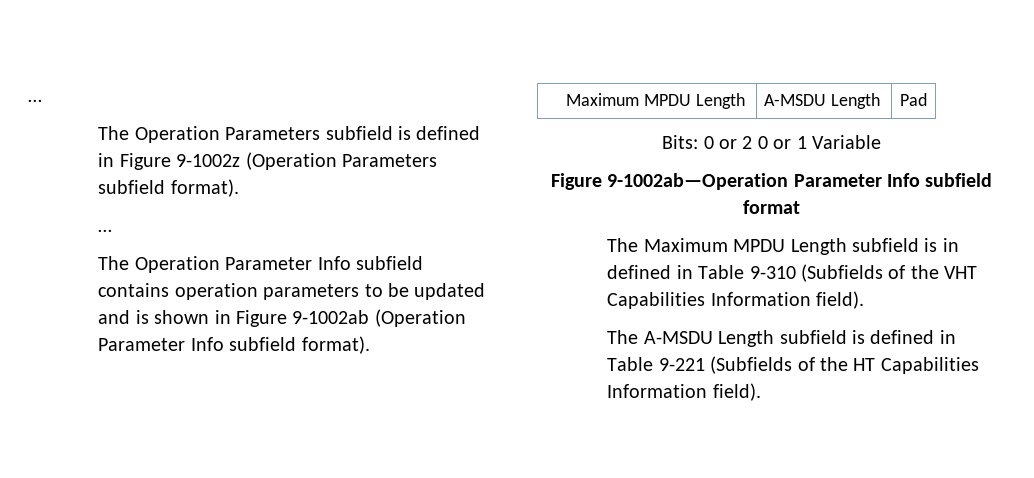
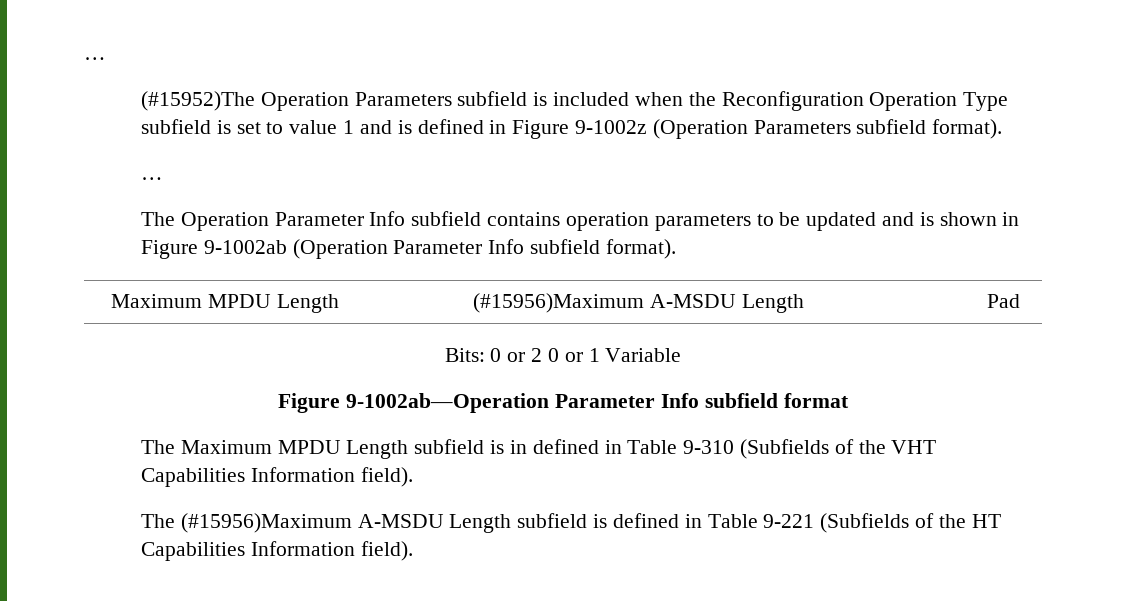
[28,99,42,102] [98,126,130,140] … // The -> [84,57,106,60] [141,91,256,111] … // (#15952)The
(411, 133) none -> [553,91,1009,111] [141,119,412,134] included when the Reconfiguration Operation Type subfield is set to value 1 and is
(745, 101) none -> [473,293,645,313] (#15956)Maximum
(639, 337) none -> [180,513,352,533] (#15956)Maximum

